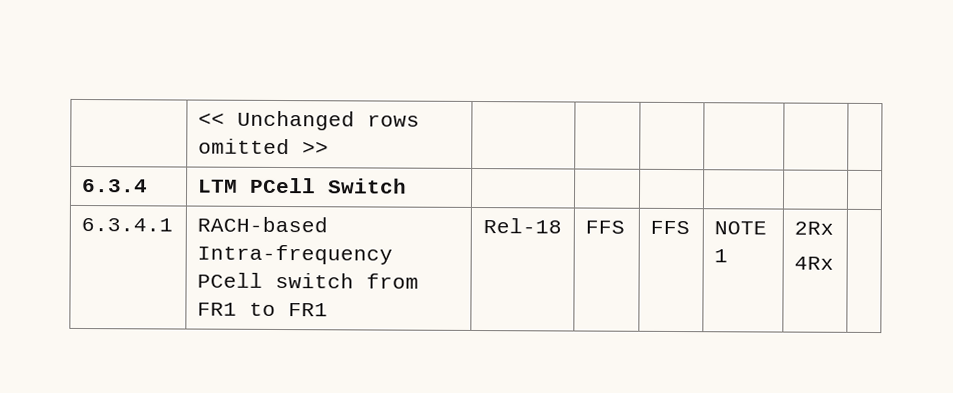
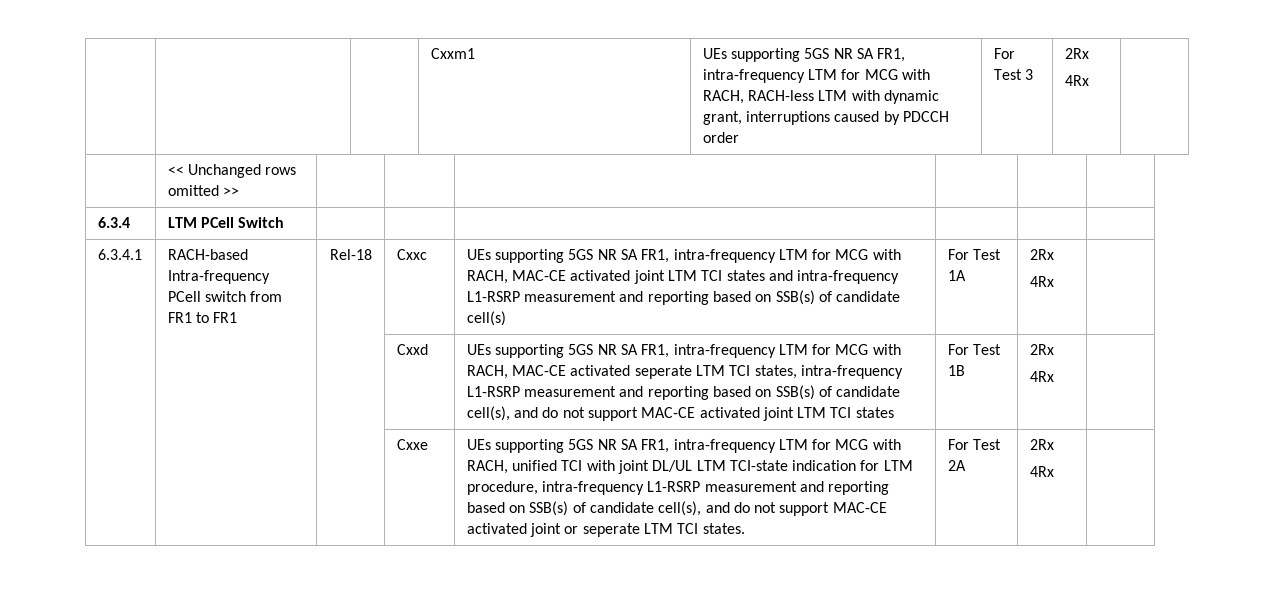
(198, 119) | -> [430,48,475,59] [702,48,906,62] [702,69,930,83] [702,90,939,104] [702,111,949,125] [702,132,739,143] [993,48,1015,59] [993,69,1033,80] [1064,48,1089,59] [1064,75,1089,86] | | | Cxxm1 | UEs supporting 5GS NR SA FR1, intra-frequency LTM for MCG with RACH, RACH-less LTM with dynamic grant, interruptions caused by PDCCH order | For Test 3 | 2Rx // 4Rx | // |
[585,220,626,234] [650,220,691,235] [714,221,768,235] [714,249,729,263] FFS | FFS | NOTE 1 -> [396,249,427,260] [466,249,901,263] [466,270,900,284] [466,290,901,305] [466,311,506,326] [947,249,1001,260] [947,270,966,281] [1029,249,1054,260] [1029,276,1054,287] [396,344,428,355] [466,344,901,358] [466,365,903,379] [466,385,901,400] [466,406,894,421] [947,344,1001,355] [947,365,965,376] [1029,344,1054,355] [1029,371,1054,382] [396,439,428,450] [466,439,901,453] [466,460,913,474] [466,481,890,495] [466,501,887,516] [466,523,745,537] [947,439,1001,450] [947,460,966,471] Cxxc | UEs supporting 5GS NR SA FR1, intra-frequency LTM for MCG with RACH, MAC-CE activated joint LTM TCI states and intra-frequency L1-RSRP measurement and reporting based on SSB(s) of candidate cell(s) | For Test 1A | 2Rx // 4Rx | // | | | Cxxd | UEs supporting 5GS NR SA FR1, intra-frequency LTM for MCG with RACH, MAC-CE activated seperate LTM TCI states, intra-frequency L1-RSRP measurement and reporting based on SSB(s) of candidate cell(s), and do not support MAC-CE activated joint LTM TCI states | For Test 1B | 2Rx // 4Rx | // | | | Cxxe | UEs supporting 5GS NR SA FR1, intra-frequency LTM for MCG with RACH, unified TCI with joint DL/UL LTM TCI-state indication for LTM procedure, intra-frequency L1-RSRP measurement and reporting based on SSB(s) of candidate cell(s), and do not support MAC-CE activated joint or seperate LTM TCI states. | For Test 2A

